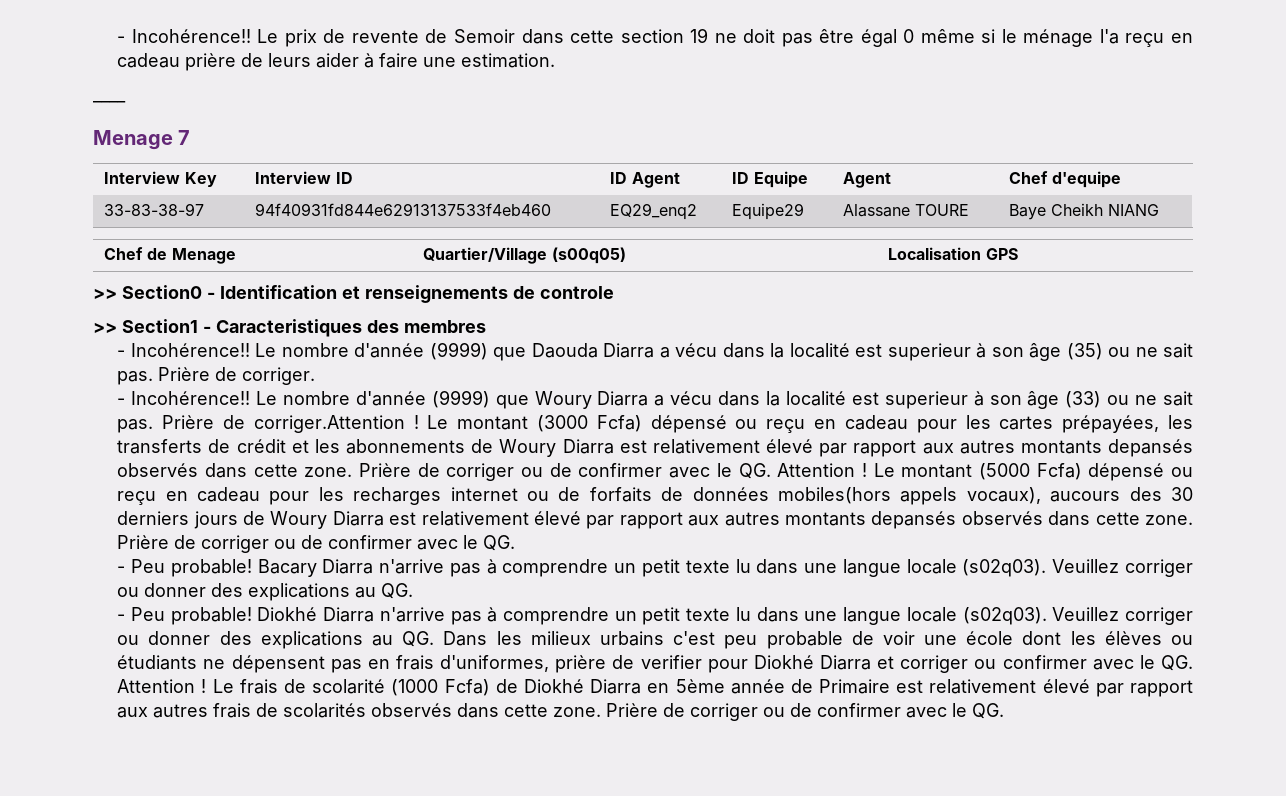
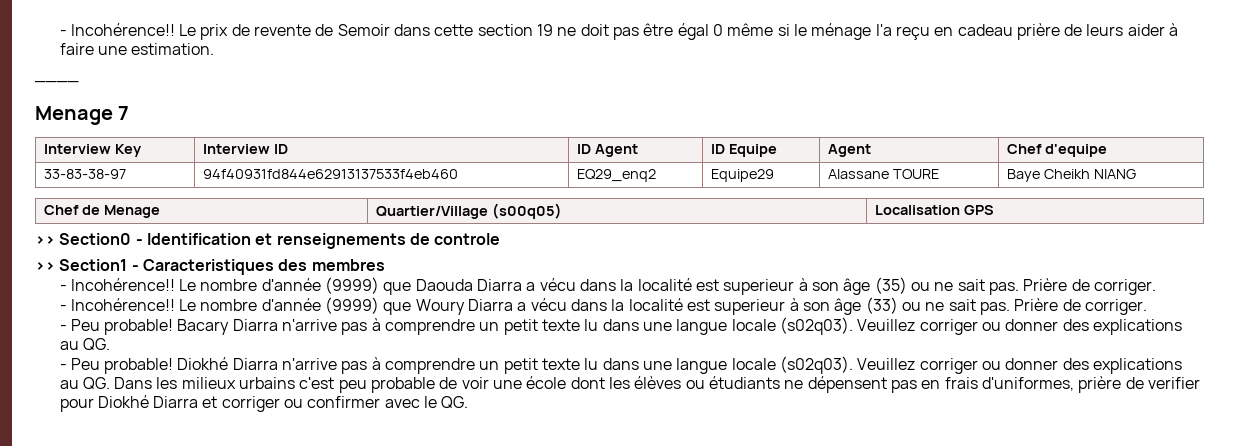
[253,415,1194,433] [117,439,1193,457] [117,463,1193,481] [117,487,1193,505] [117,511,1193,529] [117,535,516,553] corriger.Attention ! Le montant (3000 Fcfa) dépensé ou reçu en cadeau pour les cartes prépayées, les transferts de crédit et les abonnements de Woury Diarra est relativement élevé par rapport aux autres montants depansés observés dans cette zone. Prière de corriger ou de confirmer avec le QG. Attention ! Le montant (5000 Fcfa) dépensé ou reçu en cadeau pour les recharges internet ou de forfaits de données mobiles(hors appels vocaux), aucours des 30 derniers jours de Woury Diarra est relativement élevé par rapport aux autres montants depansés observés dans cette zone. Prière de corriger ou de confirmer avec le QG. -> [1084,299,1147,315] corriger.
[117,679,1193,697] [117,703,1005,721] Attention ! Le frais de scolarité (1000 Fcfa) de Diokhé Diarra en 5ème année de Primaire est relativement élevé par rapport aux autres frais de scolarités observés dans cette zone. Prière de corriger ou de confirmer avec le QG. -> (469, 402) none

